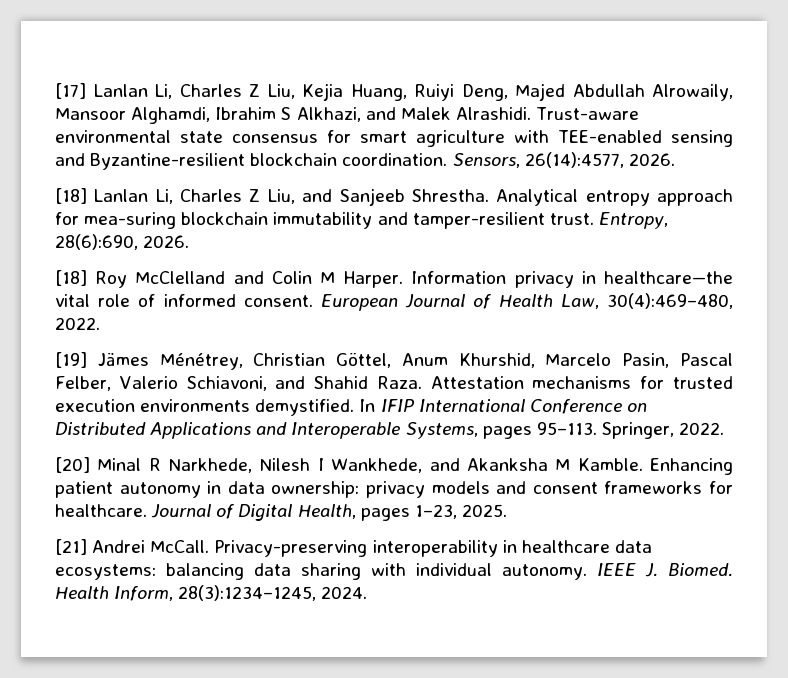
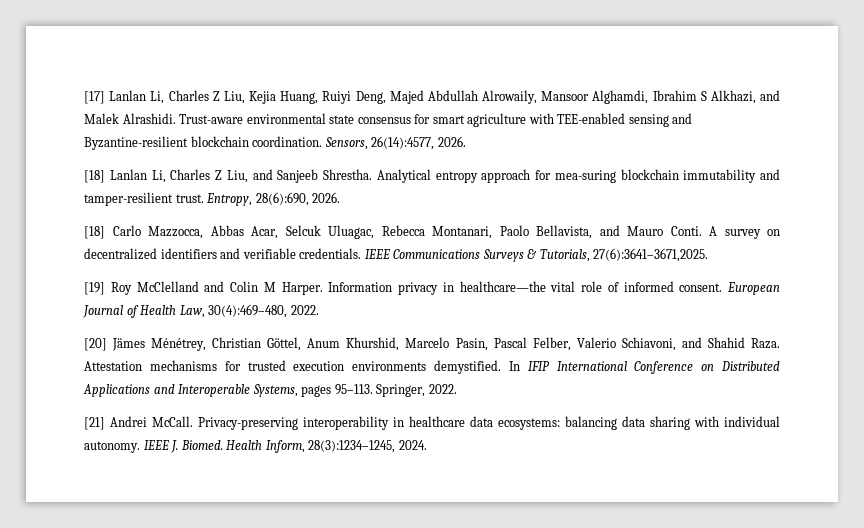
(87, 278) none -> [112,225,780,239] [84,248,709,262] [84,282,105,295] Carlo Mazzocca, Abbas Acar, Selcuk Uluagac, Rebecca Montanari, Paolo Bellavista, and Mauro Conti. A survey on decentralized identifiers and verifiable credentials. IEEE Communications Surveys & Tutorials, 27(6):3641–3671,2025. // [19]
[55,352,87,368] [19] -> [84,338,107,351] [20]
[55,457,734,475] [55,481,734,498] [55,504,507,521] // [20] Minal R Narkhede, Nilesh I Wankhede, and Akanksha M Kamble. Enhancing patient autonomy in data ownership: privacy models and consent frameworks for healthcare. Journal of Digital Health, pages 1–23, 2025. -> (457, 389) none

